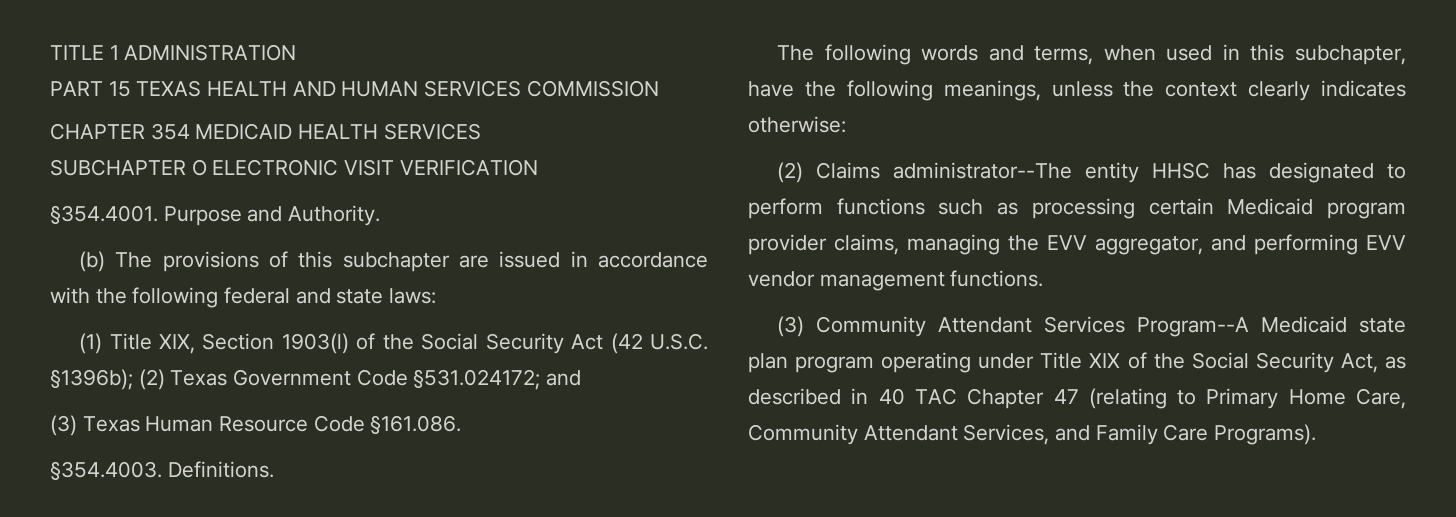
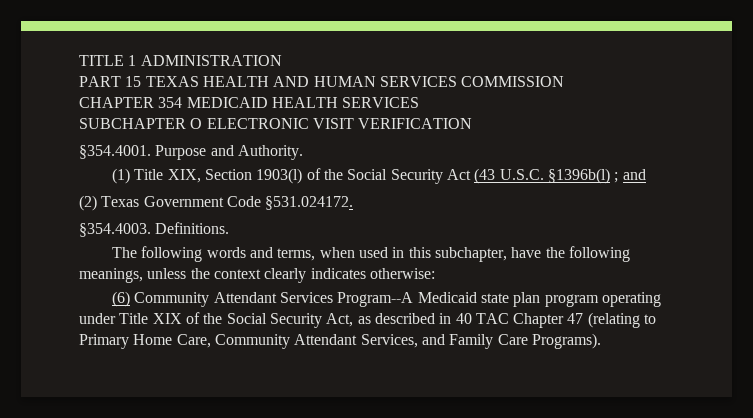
[79,251,708,272] [50,287,437,308] // (b) The provisions of this subchapter are issued in accordance with the following federal and state laws: -> (303, 152) none
[610,333,708,354] [50,369,582,390] [50,415,462,436] (42 U.S.C. §1396b); (2) Texas Government Code §531.024172; and // (3) Texas Human Resource Code §161.086. -> [474,168,646,184] [79,195,354,211] (43 U.S.C. §1396b(l) ; and // (2) Texas Government Code §531.024172.
[777,162,1406,183] [748,198,1406,219] [748,234,1406,255] [748,270,1044,291] [777,316,805,337] (2) Claims administrator--The entity HHSC has designated to perform functions such as processing certain Medicaid program provider claims, managing the EVV aggregator, and performing EVV vendor management functions. // (3) -> [112,291,131,307] (6)

